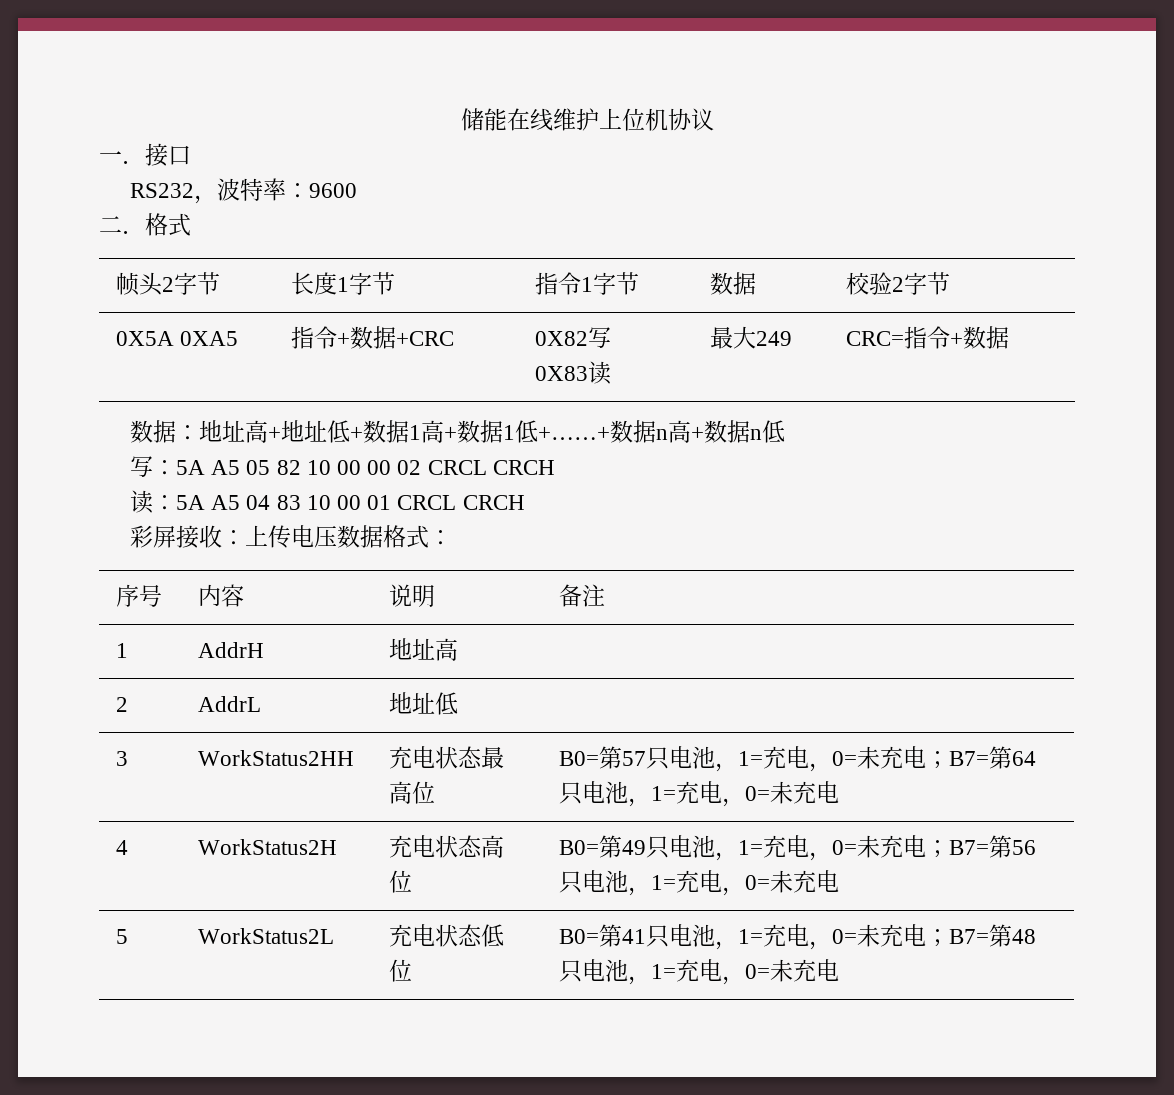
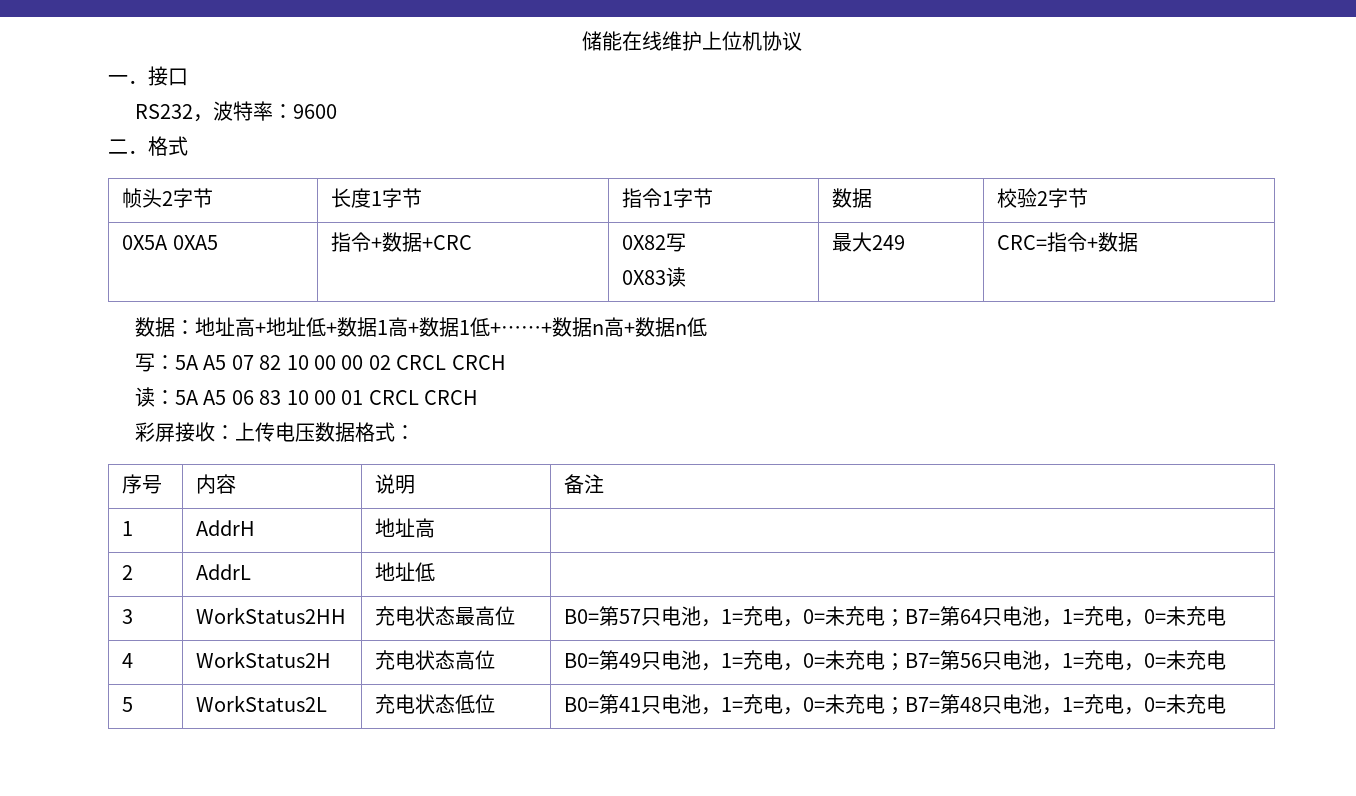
[246,460,271,475] 05 -> [231,355,254,370] 07
[246,495,271,510] 04 -> [231,390,254,405] 06

